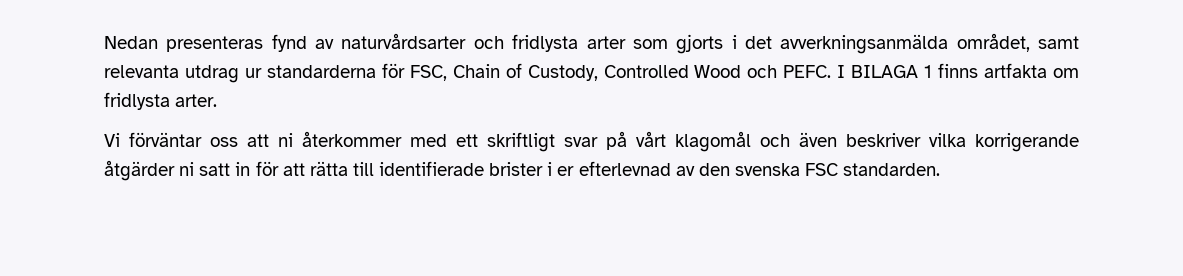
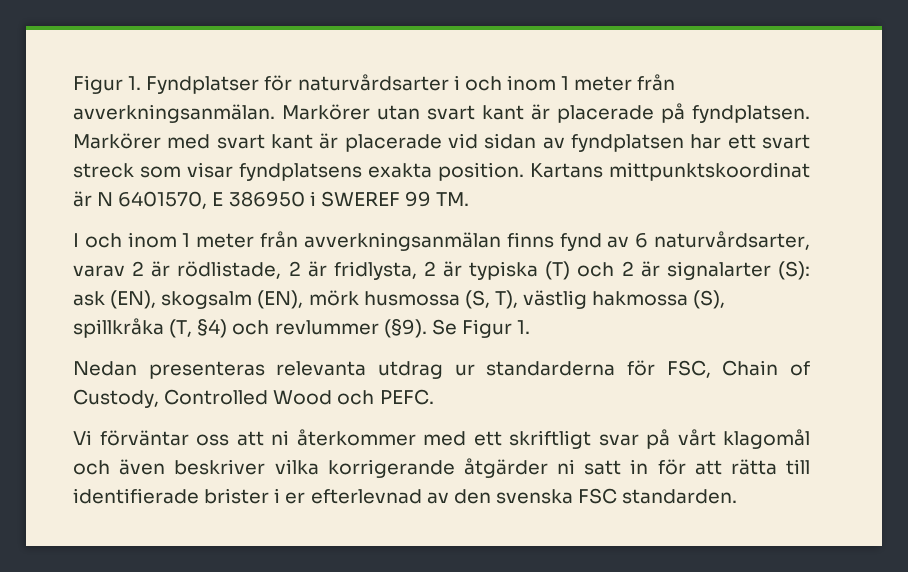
[104,33,1080,54] Nedan presenteras fynd av naturvårdsarter och fridlysta arter som gjorts i det avverkningsanmälda området, samt -> [73,74,676,94] [73,103,810,123] [73,133,811,152] [73,162,810,181] [73,191,470,209] [73,231,810,251] [73,261,810,280] [73,290,726,309] [73,318,531,338] [73,361,265,379] Figur 1. Fyndplatser för naturvårdsarter i och inom 1 meter från avverkningsanmälan. Markörer utan svart kant är placerade på fyndplatsen. Markörer med svart kant är placerade vid sidan av fyndplatsen har ett svart streck som visar fyndplatsens exakta position. Kartans mittpunktskoordinat är N 6401570, E 386950 i SWEREF 99 TM. // I och inom 1 meter från avverkningsanmälan finns fynd av 6 naturvårdsarter, varav 2 är rödlistade, 2 är fridlysta, 2 är typiska (T) och 2 är signalarter (S): ask (EN), skogsalm (EN), mörk husmossa (S, T), västlig hakmossa (S), spillkråka (T, §4) och revlummer (§9). Se Figur 1. // Nedan presenteras
[837,63,1080,78] [104,92,218,110] I BILAGA 1 finns artfakta om fridlysta arter. -> (434, 397) none

